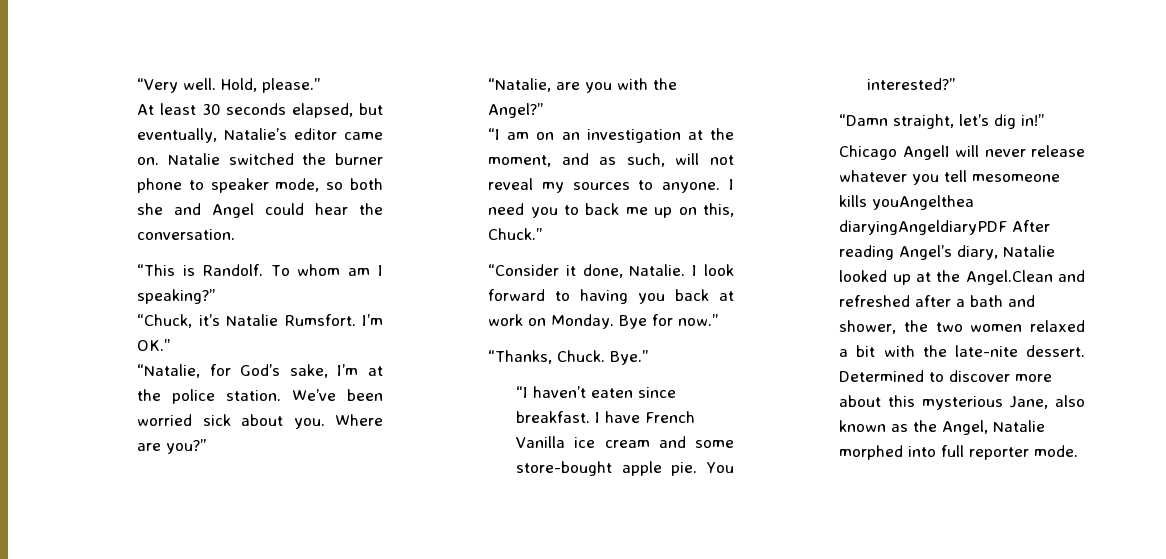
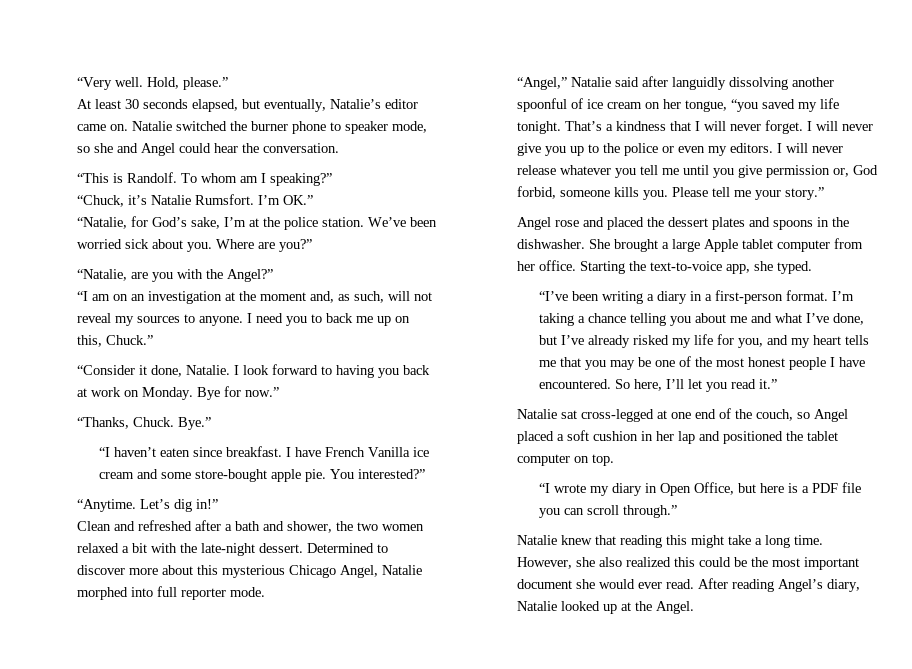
[350,178,383,190] both -> (91, 149) none
[488,153,589,167] moment, and -> [260,291,335,303] moment and,
[839,114,990,129] “Damn straight, let’s -> [77,499,171,512] “Anytime. Let’s
[839,145,1085,160] [839,170,1061,185] [839,195,975,210] [839,220,1051,235] [839,245,1056,260] [839,270,1053,285] Chicago AngelI will never release whatever you tell mesomeone kills youAngelthea diaryingAngeldiaryPDF After reading Angel’s diary, Natalie looked up at the Angel.Clean -> [77,521,112,531] Clean
[954,345,1018,357] late-nite -> [201,543,256,556] late-night
[1009,395,1085,409] [839,420,938,432] Jane, also known as the -> [289,565,337,578] Chicago
(1079, 451) none -> [517,76,835,90] [517,98,840,112] [517,120,874,134] [517,143,844,156] [517,165,879,178] [517,186,825,200] [517,217,850,230] [517,238,864,252] [517,260,813,274] [539,290,855,304] [539,313,865,326] [539,334,870,348] [539,356,866,370] [539,379,778,392] [517,408,849,422] [517,430,839,444] [517,454,615,466] [539,482,862,496] [539,505,678,518] [517,535,824,548] [517,557,860,570] [517,578,861,592] [517,601,695,614] // “Angel,” Natalie said after languidly dissolving another spoonful of ice cream on her tongue, “you saved my life tonight. That’s a kindness that I will never forget. I will never give you up to the police or even my editors. I will never release whatever you tell me until you give permission or, God forbid, someone kills you. Please tell me your story.” // Angel rose and placed the dessert plates and spoons in the dishwasher. She brought a large Apple tablet computer from her office. Starting the text-to-voice app, she typed. // “I’ve been writing a diary in a first-person format. I’m taking a chance telling you about me and what I’ve done, but I’ve already risked my life for you, and my heart tells me that you may be one of the most honest people I have encountered. So here, I’ll let you read it.” // Natalie sat cross-legged at one end of the couch, so Angel placed a soft cushion in her lap and positioned the tablet computer on top. // “I wrote my diary in Open Office, but here is a PDF file you can scroll through.” // Natalie knew that reading this might take a long time. However, she also realized this could be the most important document she would ever read. After reading Angel’s diary, Natalie looked up at the Angel.

